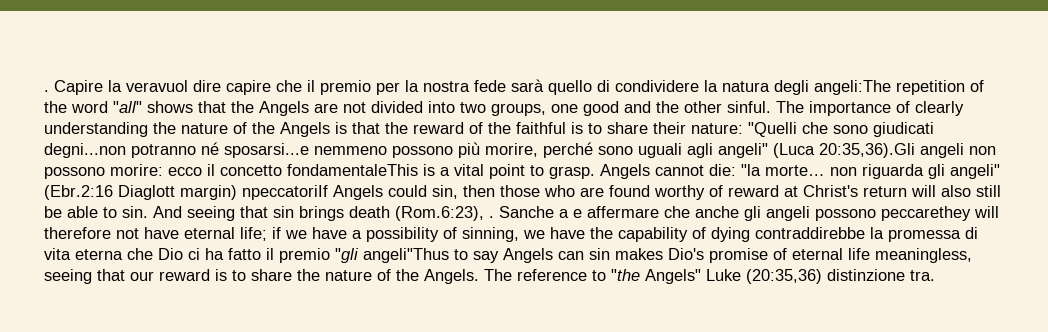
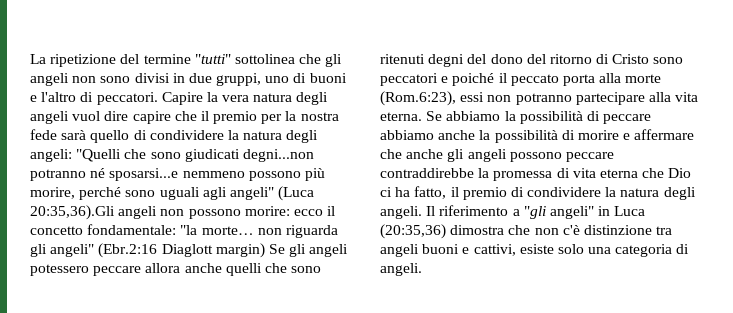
[44,80,188,95] . Capire la veravuol -> [30,54,343,67] [30,73,347,86] [30,92,329,105] [30,111,101,124] La ripetizione del termine "tutti" sottolinea che gli angeli non sono divisi in due gruppi, uno di buoni e l'altro di peccatori. Capire la vera natura degli angeli vuol
[814,80,984,95] [44,101,964,116] [44,122,743,137] angeli:The repetition of the word "all" shows that the Angels are not divided into two groups, one good and the other sinful. The importance of clearly understanding the nature of the Angels is that the reward of the faithful is to share their nature: -> [30,149,72,162] angeli:
[287,164,736,179] fondamentaleThis is a vital point to grasp. Angels cannot die: -> [87,224,177,235] fondamentale:
[242,185,1001,200] [44,206,569,221] npeccatoriIf Angels could sin, then those who are found worthy of reward at Christ's return will also still be able to sin. And seeing that sin brings death (Rom.6:23), . Sanche a -> [268,244,349,257] [30,263,322,276] [380,54,684,67] [380,73,662,86] [380,91,699,106] [380,111,652,124] [380,130,619,143] Se gli angeli potessero peccare allora anche quelli che sono ritenuti degni del dono del ritorno di Cristo sono peccatori e poiché il peccato porta alla morte (Rom.6:23), essi non potranno partecipare alla vita eterna. Se abbiamo la possibilità di peccare abbiamo anche la possibilità di morire
[881,206,999,221] [44,227,750,242] peccarethey will therefore not have eternal life; if we have a possibility of sinning, we have the capability of dying -> [565,152,614,162] peccare
[228,248,972,263] [44,269,935,284] fatto il premio "gli angeli"Thus to say Angels can sin makes Dio's promise of eternal life meaningless, seeing that our reward is to share the nature of the Angels. The reference to "the Angels" Luke (20:35,36) distinzione tra. -> [414,186,696,200] [380,205,646,219] [380,224,673,239] [380,244,690,257] [380,263,422,276] fatto, il premio di condividere la natura degli angeli. Il riferimento a "gli angeli" in Luca (20:35,36) dimostra che non c'è distinzione tra angeli buoni e cattivi, esiste solo una categoria di angeli.

